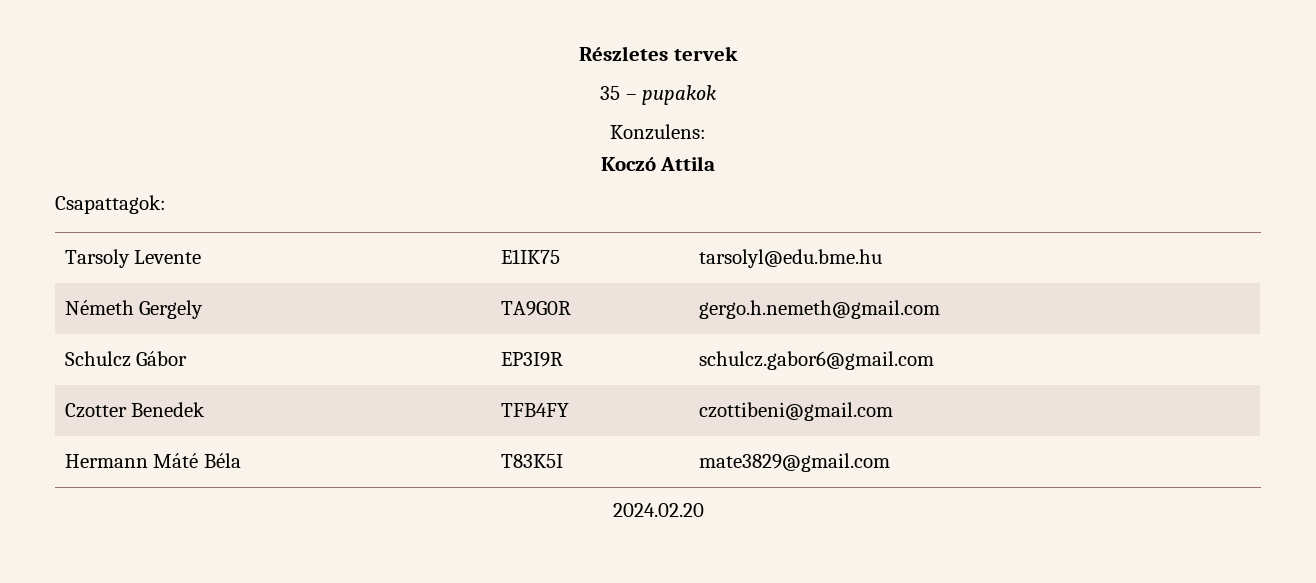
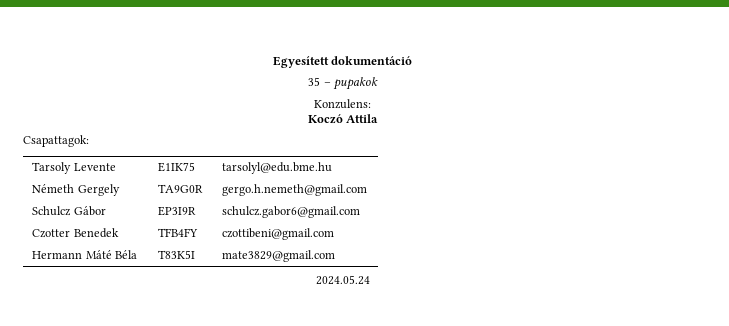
[579,46,738,61] Részletes tervek -> [272,56,413,68] Egyesített dokumentáció
[612,503,704,517] 2024.02.20 -> [315,275,370,285] 2024.05.24

